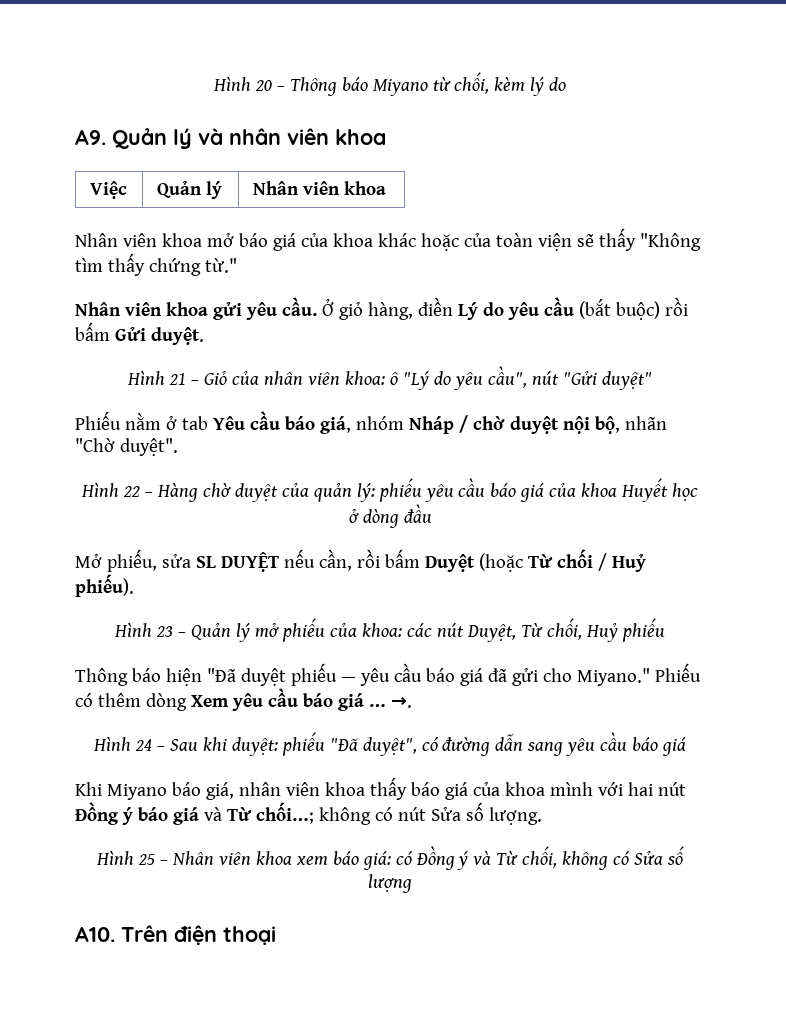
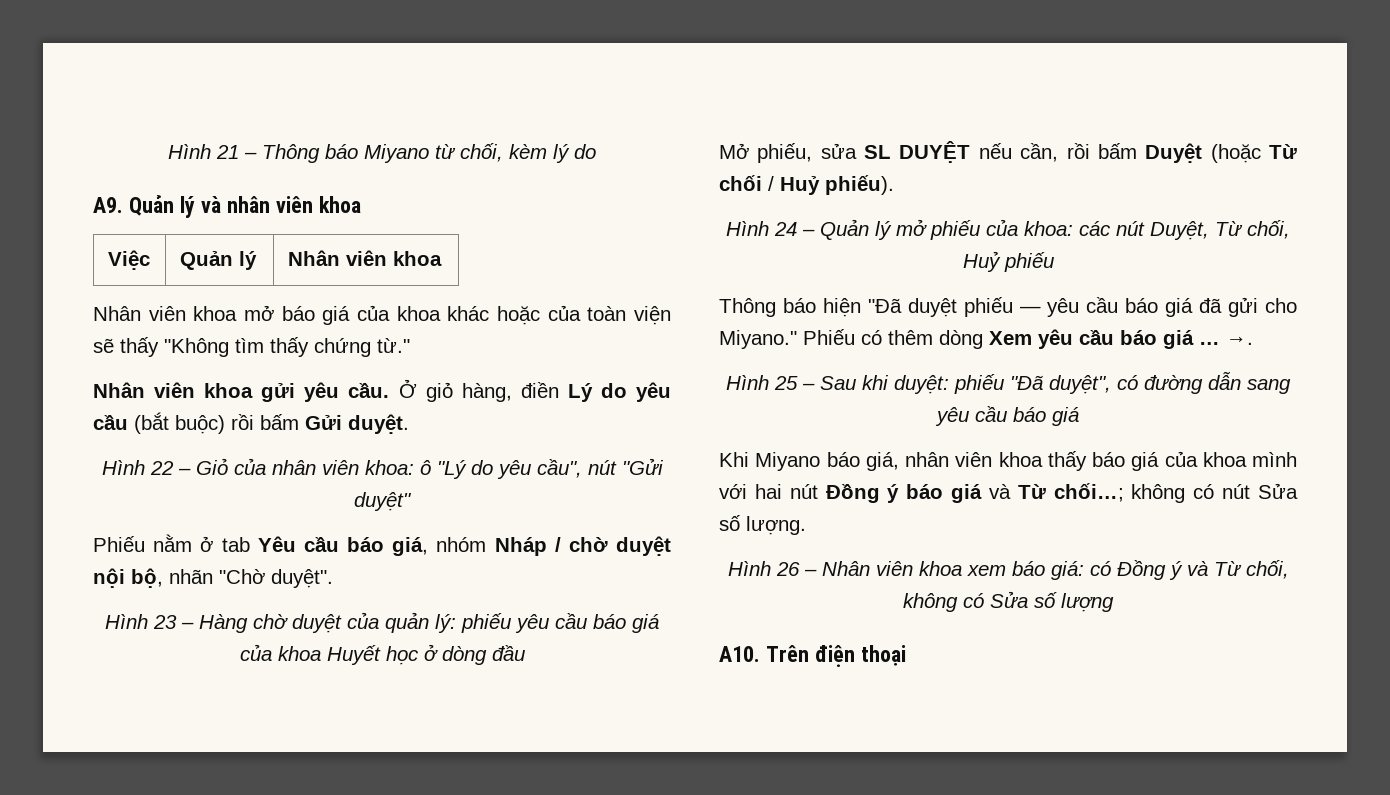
[212,77,272,91] Hình 20 -> [168,144,239,159] Hình 21
[169,373,187,385] 21 -> [149,461,174,475] 22
[122,486,140,497] 22 -> [153,615,177,629] 23
[156,626,174,637] 23 -> [774,222,797,236] 24
[134,739,152,751] 24 -> [774,376,798,390] 25
[137,854,155,865] 25 -> [775,562,800,576] 26

